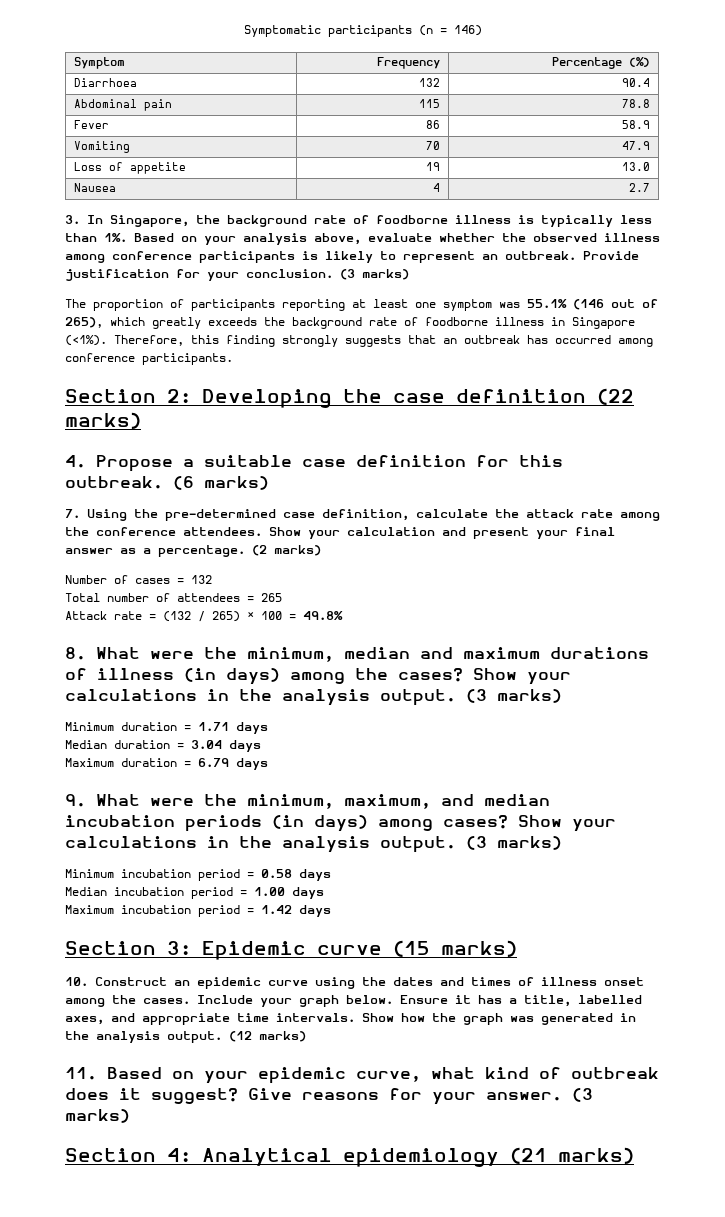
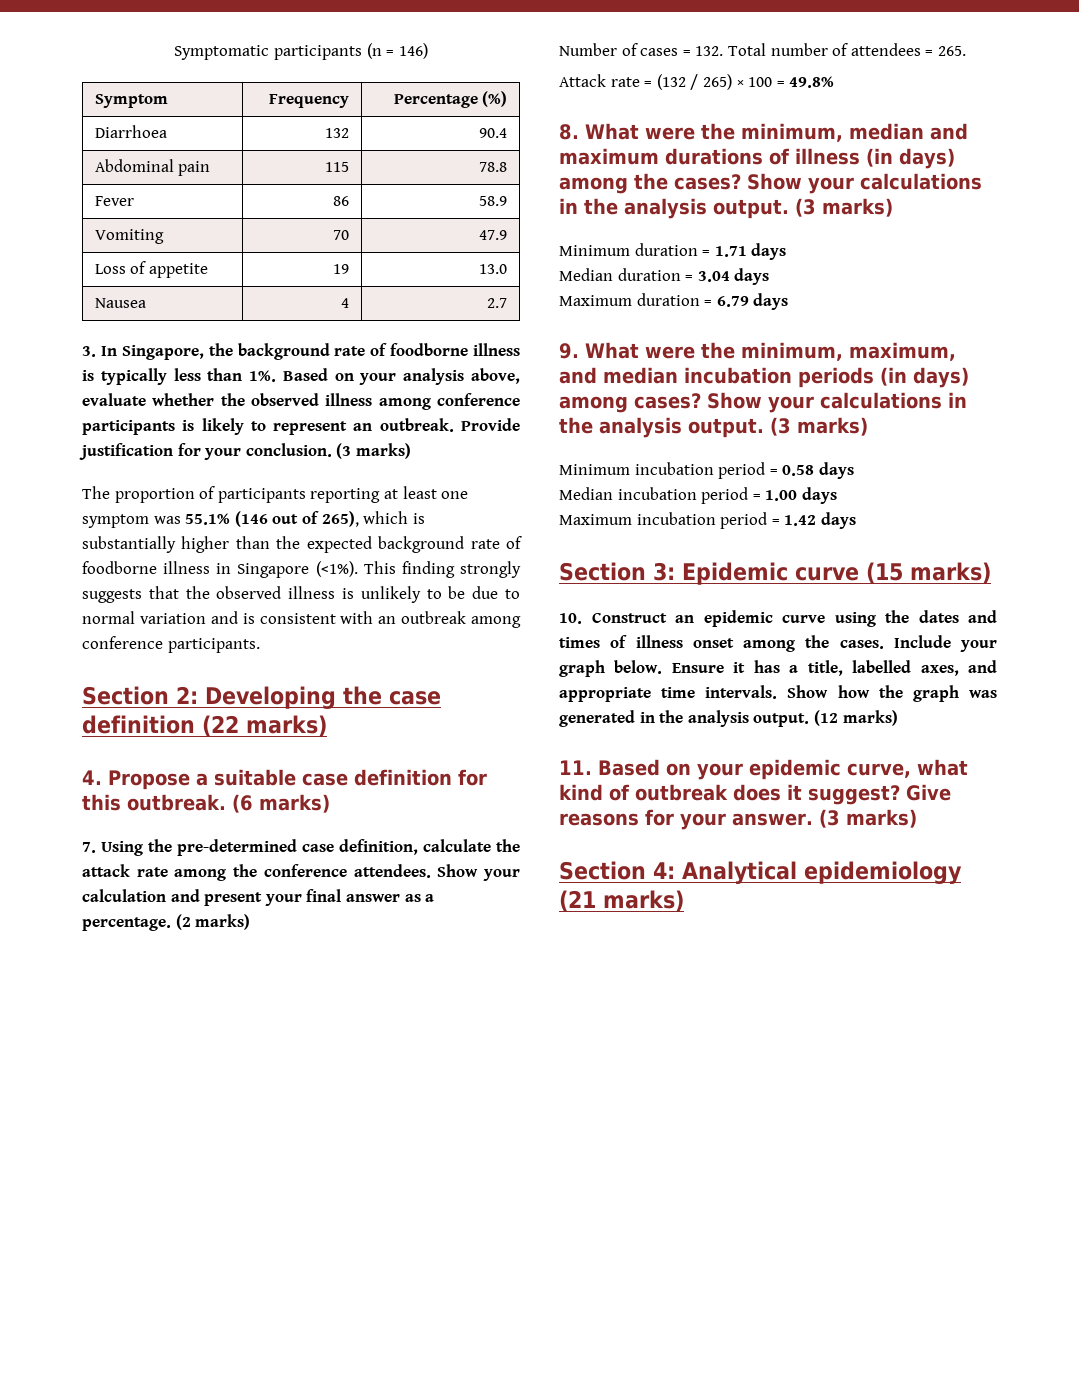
[152,317,285,329] greatly exceeds the -> [412,513,425,524] [82,536,372,553] is substantially higher than the expected
[114,335,219,346] Therefore, this -> [363,561,396,574] This
[443,335,611,344] an outbreak has occurred -> [185,586,520,603] [82,611,467,624] the observed illness is unlikely to be due to normal variation and is consistent with an outbreak
[191,575,212,584] 132 // -> [695,46,724,56] 132.
[261,593,282,602] 265 -> [937,46,966,56] 265.

